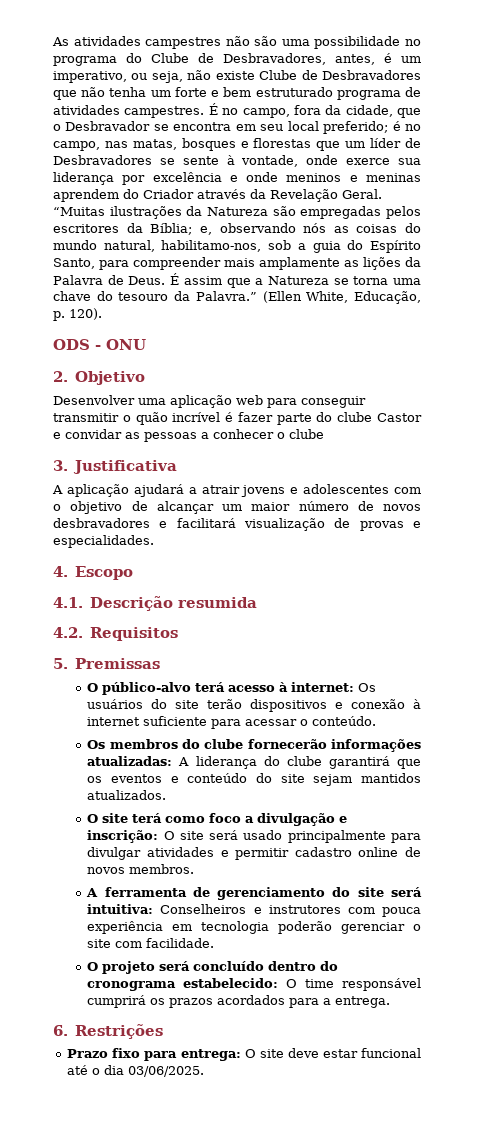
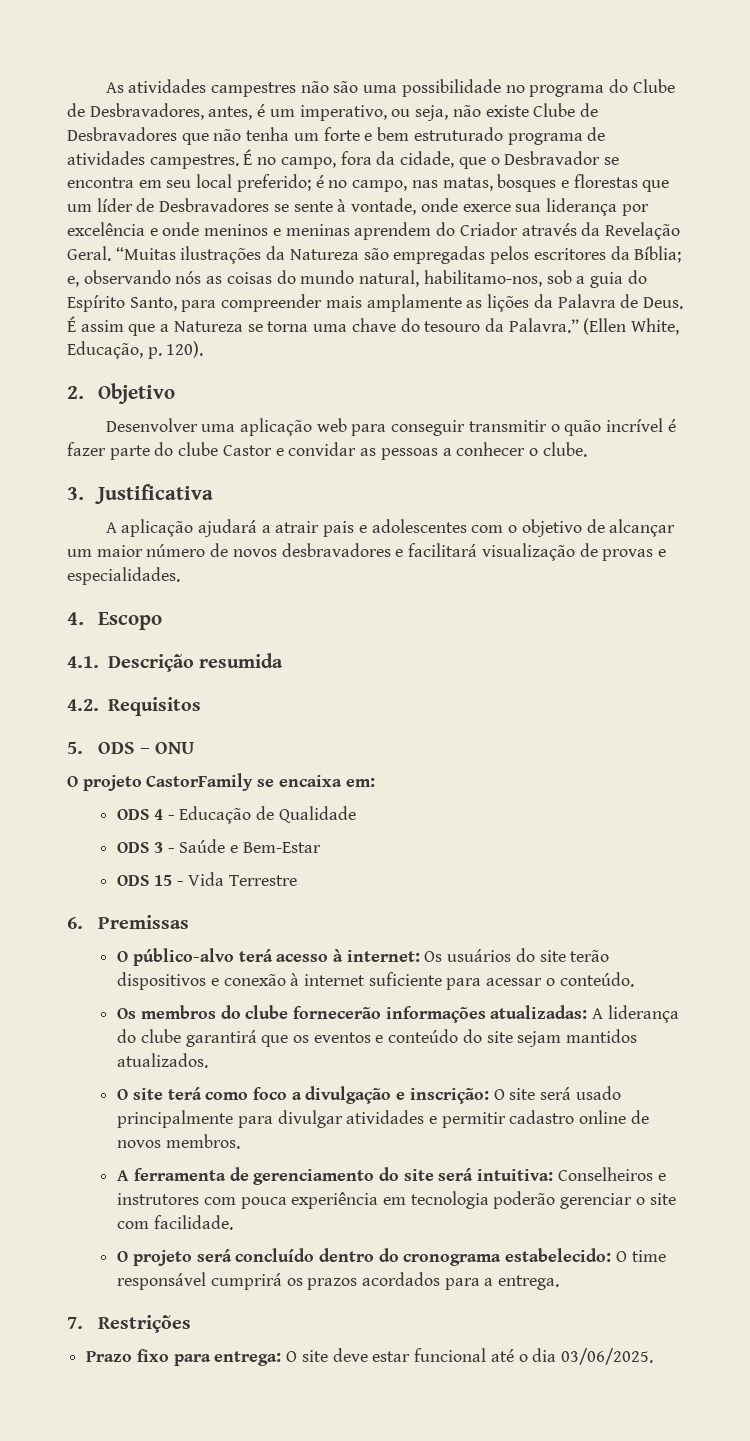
[53,339,146,350] // ODS - ONU -> (204, 349) none
[289,429,324,439] clube -> [542,442,587,457] clube.
[241,485,286,497] jovens -> [323,521,355,537] pais
(68, 663) none -> [97,742,195,754] [67,773,375,791] [117,806,356,824] [117,839,321,853] [117,872,298,886] [67,917,83,929] ODS – ONU // O projeto CastorFamily se encaixa em: // ODS 4 - Educação de Qualidade // ODS 3 - Saúde e Bem-Estar // ODS 15 - Vida Terrestre // 6.
[53,1025,68,1036] 6. -> [67,1317,83,1329] 7.

